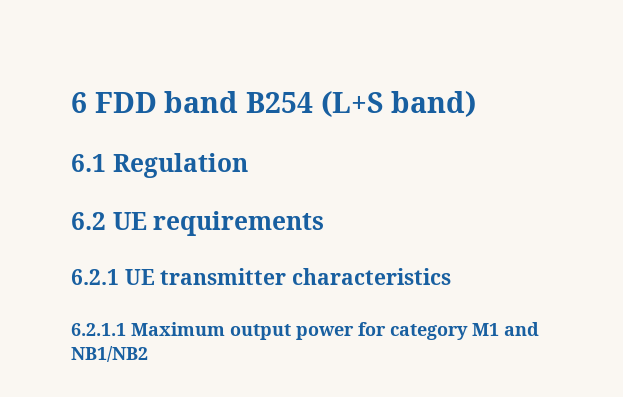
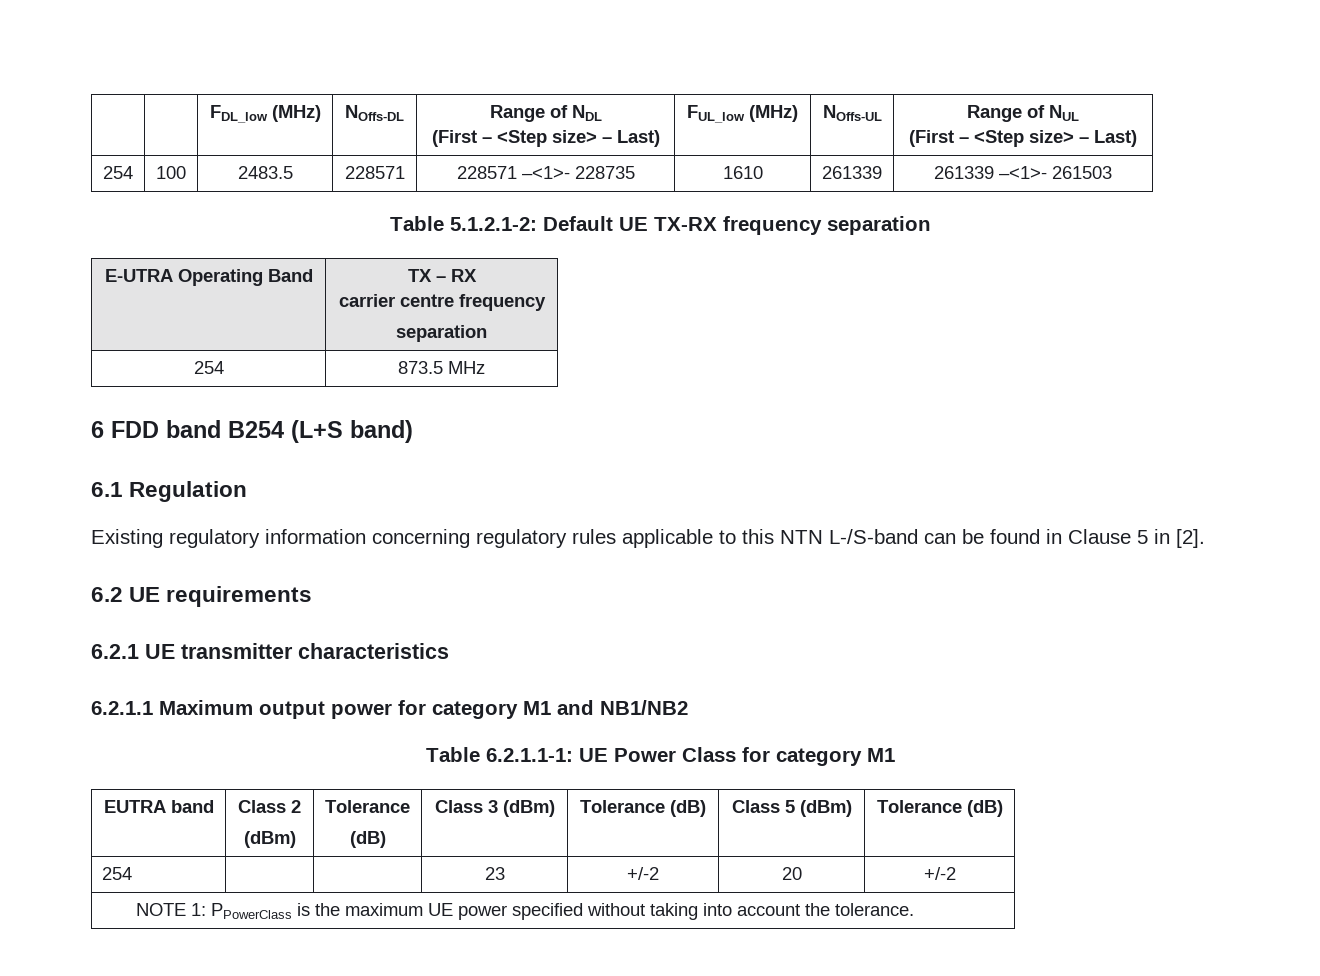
(71, 102) none -> [209,105,321,123] [345,105,404,121] [489,105,602,122] [431,130,660,147] [687,105,798,123] [822,105,882,121] [967,105,1079,122] [909,130,1137,147] [103,166,133,179] [156,166,186,179] [237,166,293,179] [344,166,405,179] [456,166,635,179] [722,166,763,179] [822,166,882,179] [934,166,1112,179] [389,216,931,235] [104,269,313,286] [407,269,477,282] [338,294,546,311] [396,325,487,342] [193,361,224,374] [398,361,485,374] | | FDL_low (MHz) | NOffs-DL | Range of NDL // (First – <Step size> – Last) | FUL_low (MHz) | NOffs-UL | Range of NUL // (First – <Step size> – Last) // 254 | 100 | 2483.5 | 228571 | 228571 –<1>- 228735 | 1610 | 261339 | 261339 –<1>- 261503 // Table 5.1.2.1-2: Default UE TX-RX frequency separation // E-UTRA Operating Band | TX – RX // carrier centre frequency // separation // 254 | 873.5 MHz //
(248, 165) none -> [91,529,1205,548] // Existing regulatory information concerning regulatory rules applicable to this NTN L-/S-band can be found in Clause 5 in [2].
(148, 354) none -> [425,747,895,766] [103,800,214,813] [238,800,301,813] [243,831,296,848] [325,800,410,813] [349,831,386,848] [434,800,555,817] [580,800,706,817] [731,800,852,817] [876,800,1003,817] [102,867,133,880] [484,867,505,880] [627,867,659,880] [781,867,802,880] [923,867,956,880] [136,903,915,920] // Table 6.2.1.1-1: UE Power Class for category M1 // EUTRA band | Class 2 // (dBm) | Tolerance // (dB) | Class 3 (dBm) | Tolerance (dB) | Class 5 (dBm) | Tolerance (dB) // 254 | | | 23 | +/-2 | 20 | +/-2 // NOTE 1: PPowerClass is the maximum UE power specified without taking into account the tolerance.

